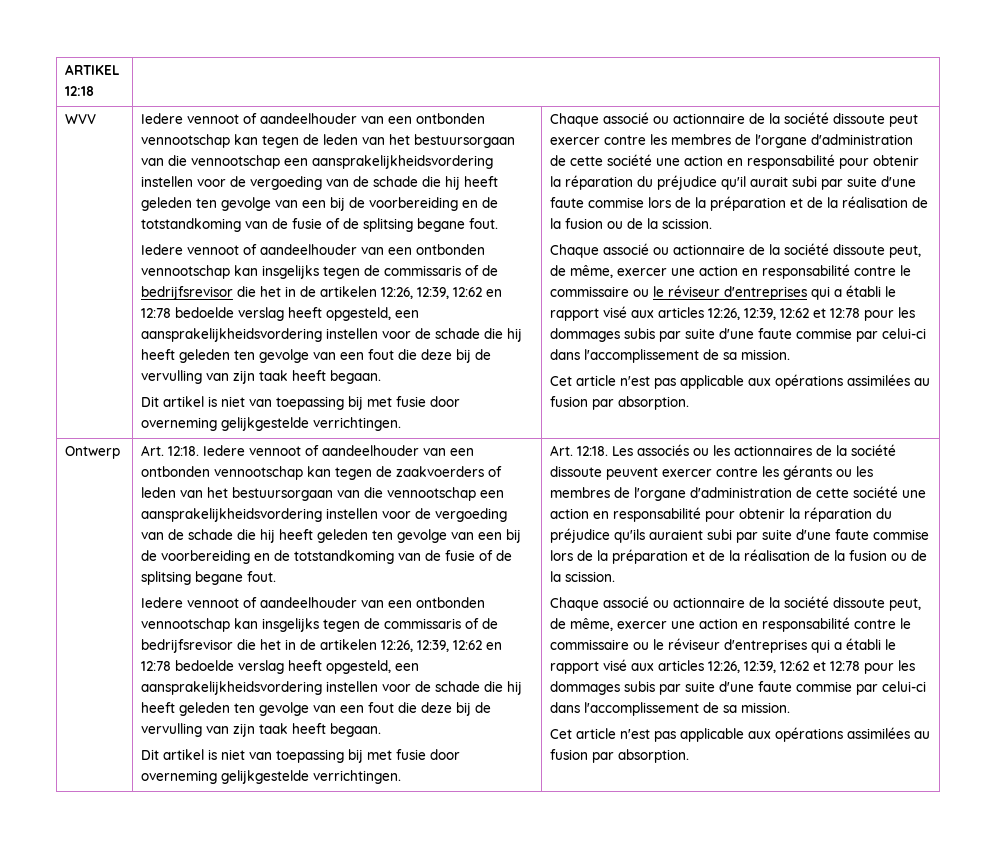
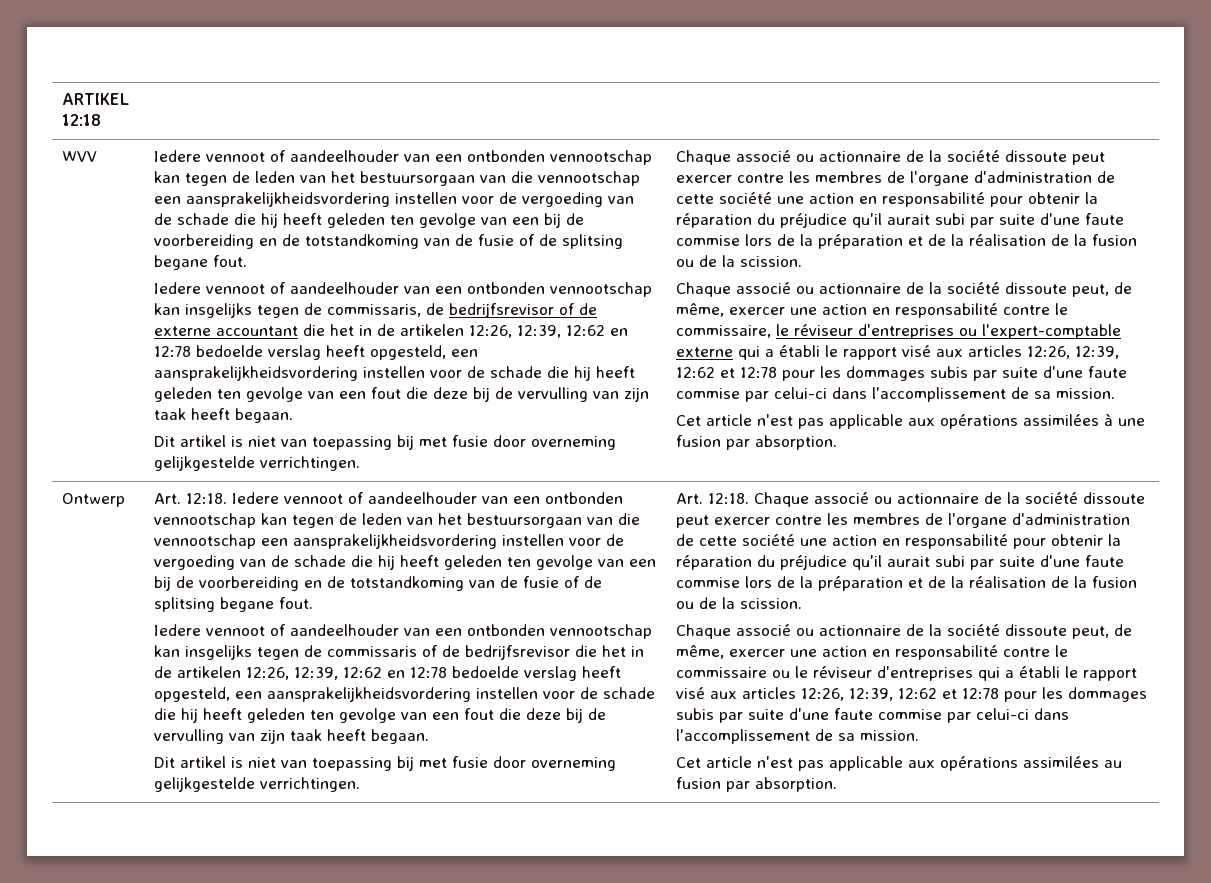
[383,265,498,276] [140,286,233,300] commissaris of de bedrijfsrevisor -> [327,303,598,318] [154,326,299,336] commissaris, de bedrijfsrevisor of de externe accountant
[549,285,807,300] commissaire ou le réviseur d'entreprises -> [676,324,1122,339] [676,347,734,357] commissaire, le réviseur d'entreprises ou l'expert-comptable externe
[913,378,930,386] au -> [1104,413,1146,426] à une
[395,466,502,477] zaakvoerders of -> (358, 519) none
[611,444,896,456] [549,465,873,480] Les associés ou les actionnaires de la société dissoute peuvent exercer contre les gérants ou les -> [754,492,1146,507] [676,513,849,528] Chaque associé ou actionnaire de la société dissoute peut exercer contre les
[613,529,703,543] qu'ils auraient -> [852,555,931,570] qu'il aurait

